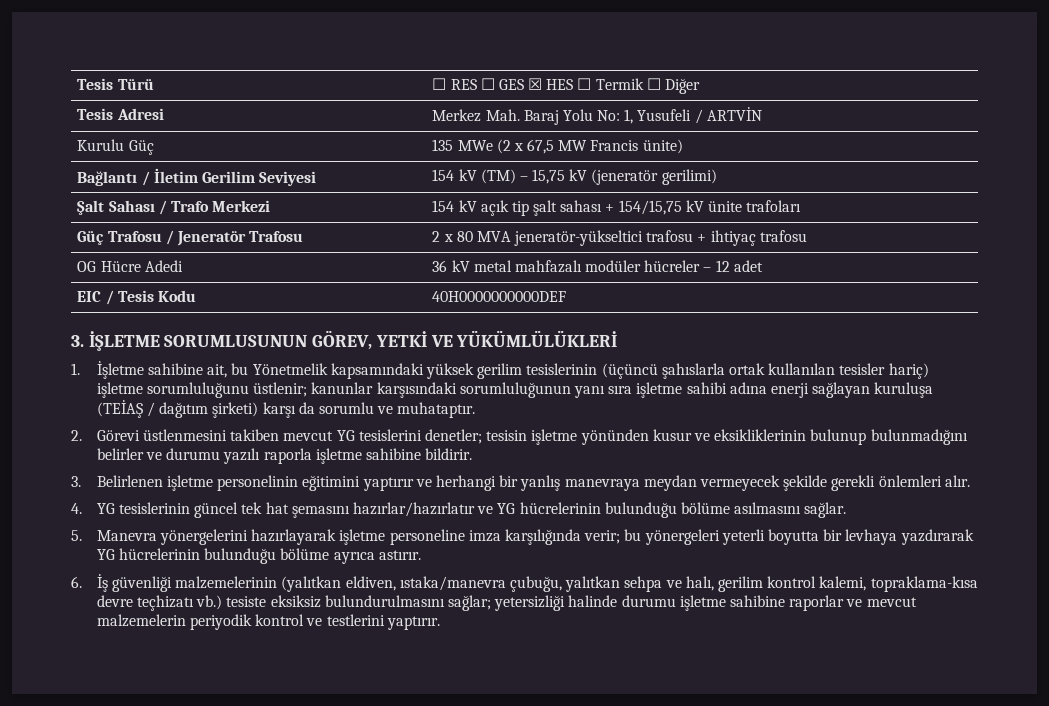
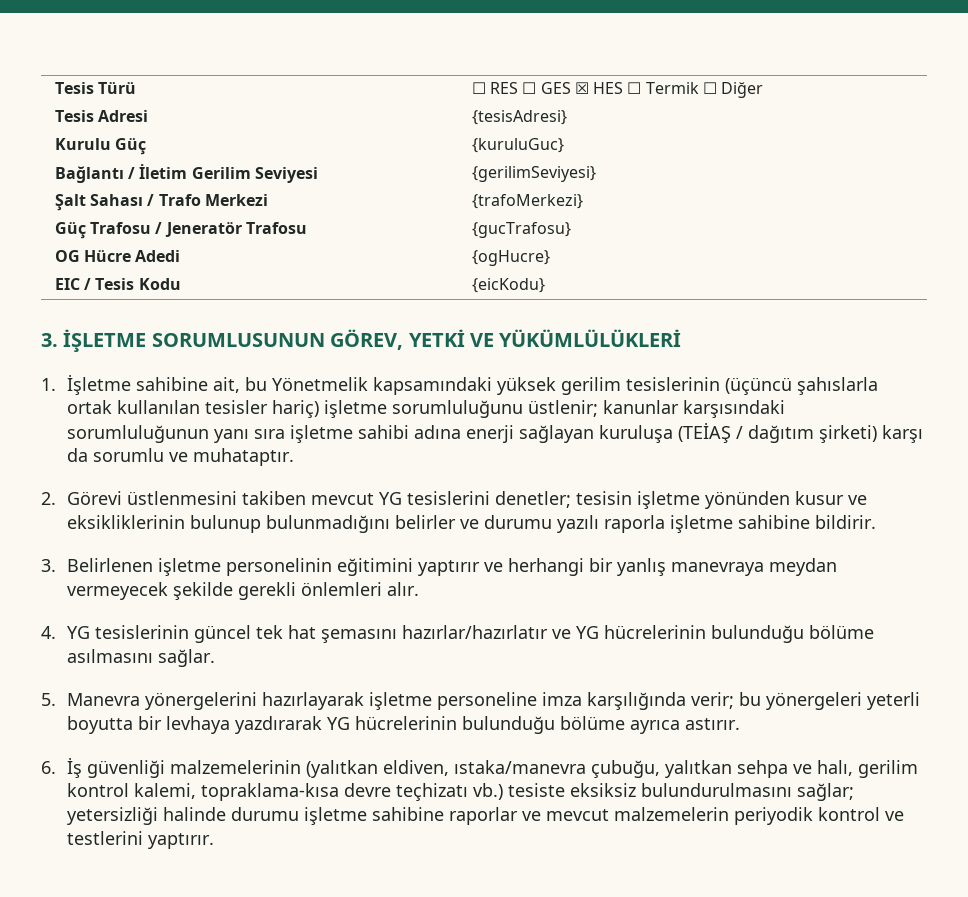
[432,107,762,125] [77,139,154,155] [432,139,683,154] Merkez Mah. Baraj Yolu No: 1, Yusufeli / ARTVİN // Kurulu Güç | 135 MWe (2 x 67,5 MW Francis ünite) -> [471,110,567,125] [54,138,146,155] [471,138,564,153] {tesisAdresi} // Kurulu Güç | {kuruluGuc}
[432,169,717,185] 154 kV (TM) – 15,75 kV (jeneratör gerilimi) -> [471,166,596,182] {gerilimSeviyesi}
[432,200,802,216] 154 kV açık tip şalt sahası + 154/15,75 kV ünite trafoları -> [471,194,583,209] {trafoMerkezi}
[432,230,807,246] [77,260,183,272] [432,260,763,273] 2 x 80 MVA jeneratör-yükseltici trafosu + ihtiyaç trafosu // OG Hücre Adedi | 36 kV metal mahfazalı modüler hücreler – 12 adet -> [471,222,571,238] [54,250,181,262] [471,250,550,266] {gucTrafosu} // OG Hücre Adedi | {ogHucre}
[432,291,567,302] 40H0000000000DEF -> [471,278,545,293] {eicKodu}

